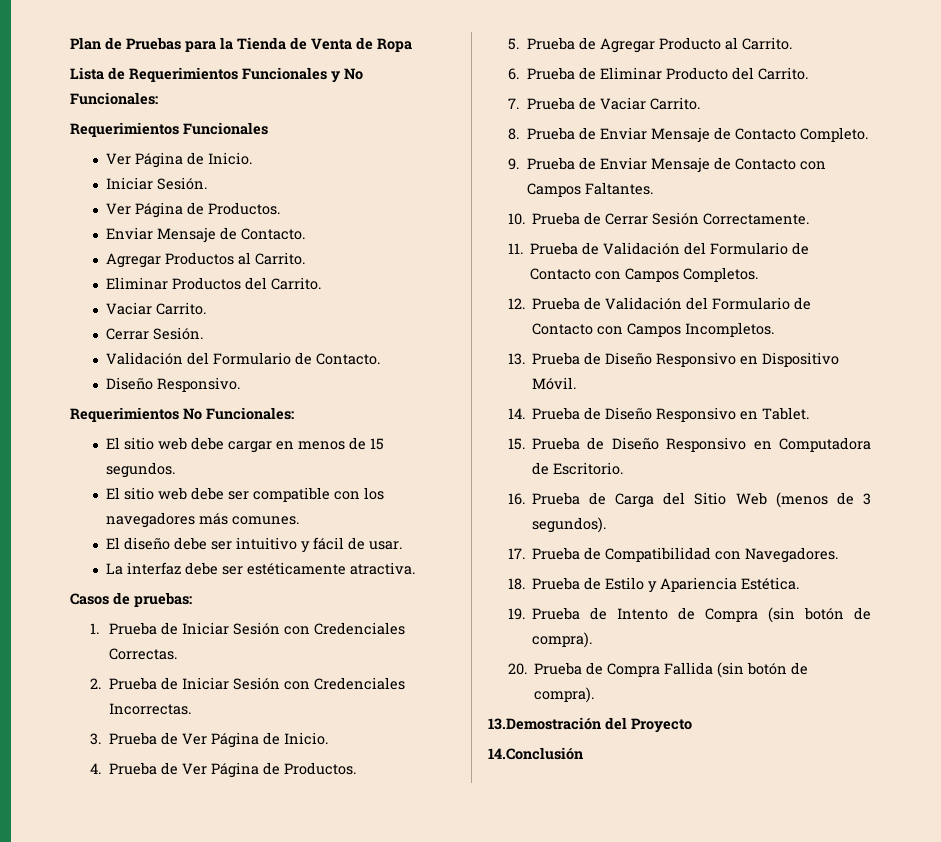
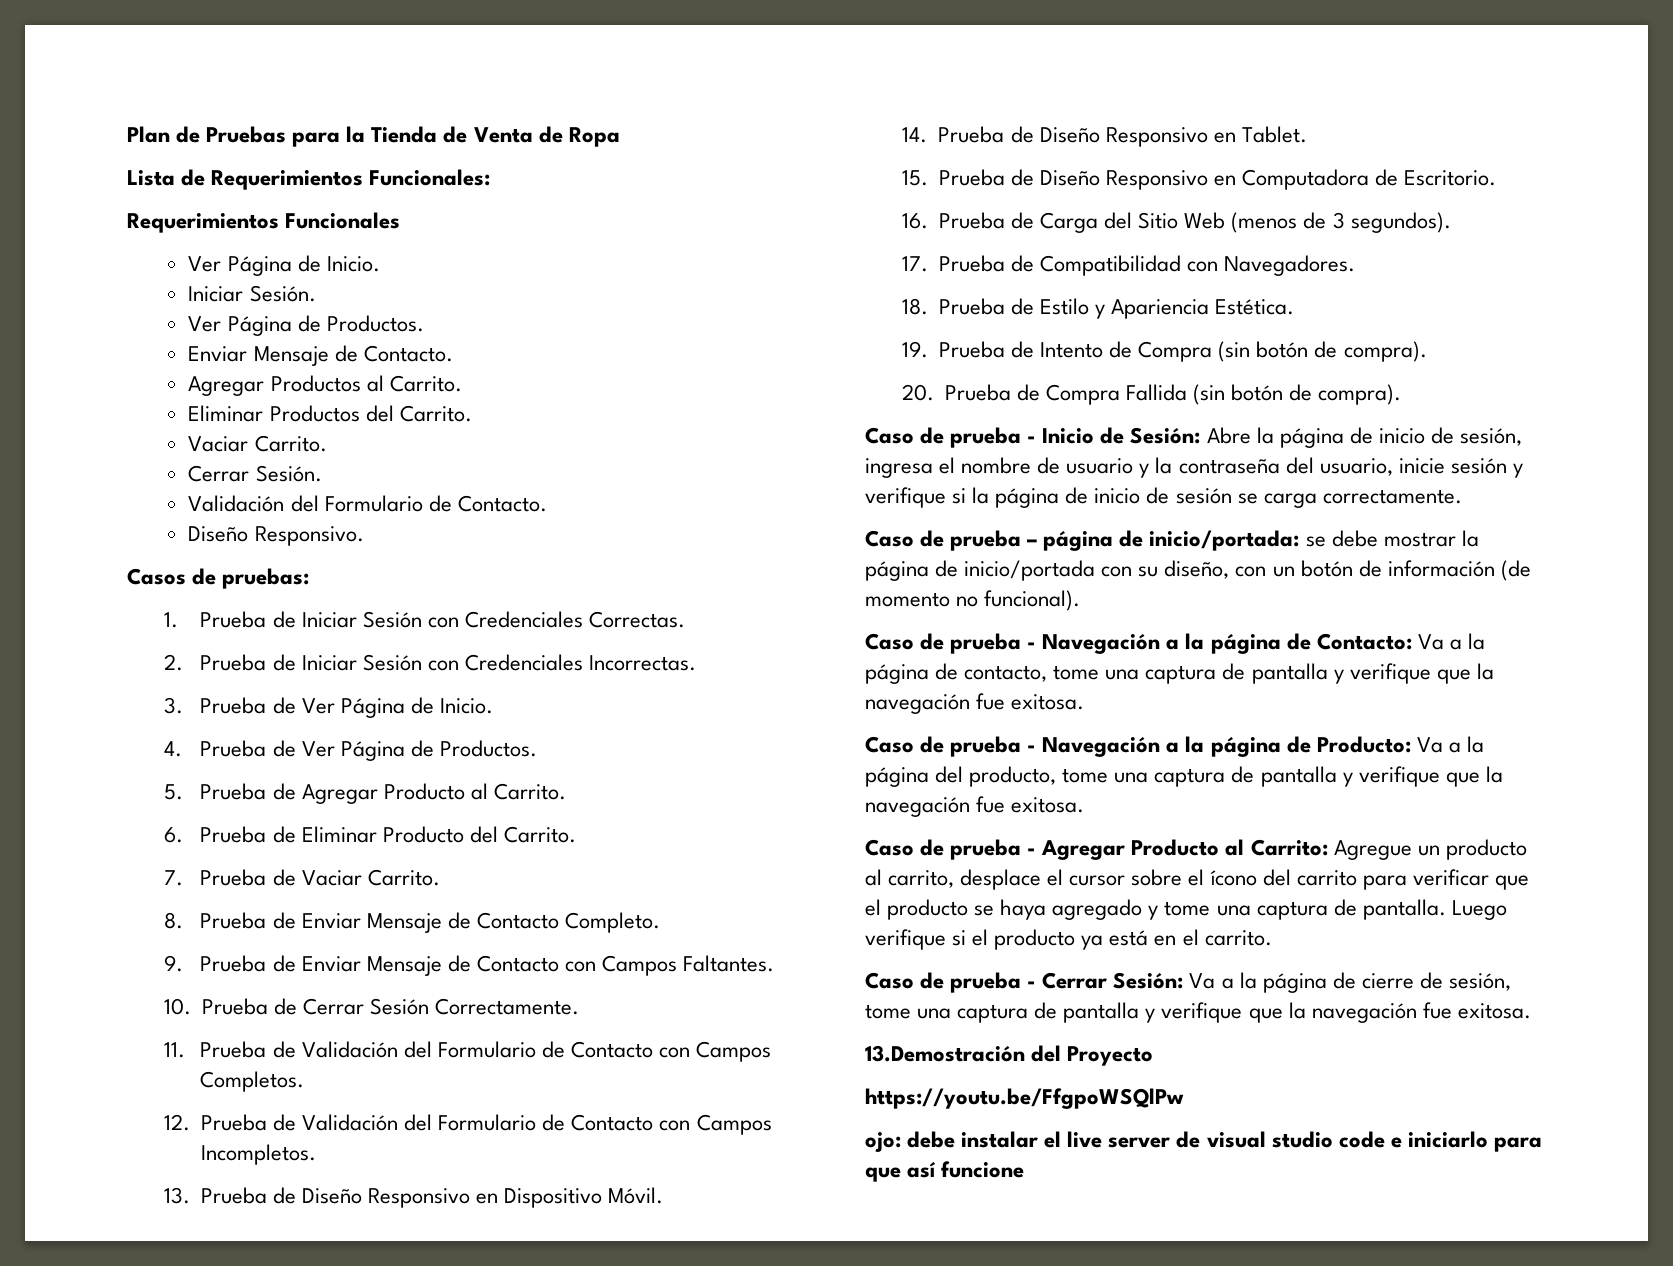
[242,67,363,83] Funcionales y No -> (364, 180) none
[70,407,294,422] [105,437,384,453] [105,462,175,478] [105,487,384,502] [105,512,299,528] [105,537,402,553] [105,562,415,575] // Requerimientos No Funcionales: // El sitio web debe cargar en menos de 15 segundos. // El sitio web debe ser compatible con los navegadores más comunes. // El diseño debe ser intuitivo y fácil de usar. // La interfaz debe ser estéticamente atractiva. -> (364, 536) none
[488,717,692,733] [488,747,583,760] 13.Demostración del Proyecto // 14.Conclusión -> [865,427,1522,448] [865,457,1523,478] [865,487,1462,508] [865,530,1479,551] [865,560,1531,581] [865,590,1081,611] [865,633,1485,654] [865,663,1494,684] [865,693,1085,714] [865,736,1484,757] [865,766,1503,787] [865,796,1085,817] [865,839,1527,860] [865,869,1529,890] [865,899,1507,920] [865,929,1272,950] [865,972,1511,993] [865,1002,1531,1023] [865,1045,1154,1066] [865,1088,1184,1109] [865,1131,1542,1152] [865,1161,1025,1182] Caso de prueba - Inicio de Sesión: Abre la página de inicio de sesión, ingresa el nombre de usuario y la contraseña del usuario, inicie sesión y verifique si la página de inicio de sesión se carga correctamente. // Caso de prueba – página de inicio/portada: se debe mostrar la página de inicio/portada con su diseño, con un botón de información (de momento no funcional). // Caso de prueba - Navegación a la página de Contacto: Va a la página de contacto, tome una captura de pantalla y verifique que la navegación fue exitosa. // Caso de prueba - Navegación a la página de Producto: Va a la página del producto, tome una captura de pantalla y verifique que la navegación fue exitosa. // Caso de prueba - Agregar Producto al Carrito: Agregue un producto al carrito, desplace el cursor sobre el ícono del carrito para verificar que el producto se haya agregado y tome una captura de pantalla. Luego verifique si el producto ya está en el carrito. // Caso de prueba - Cerrar Sesión: Va a la página de cierre de sesión, tome una captura de pantalla y verifique que la navegación fue exitosa. // 13.Demostración del Proyecto // https://youtu.be/FfgpoWSQlPw // ojo: debe instalar el live server de visual studio code e iniciarlo para que así funcione

